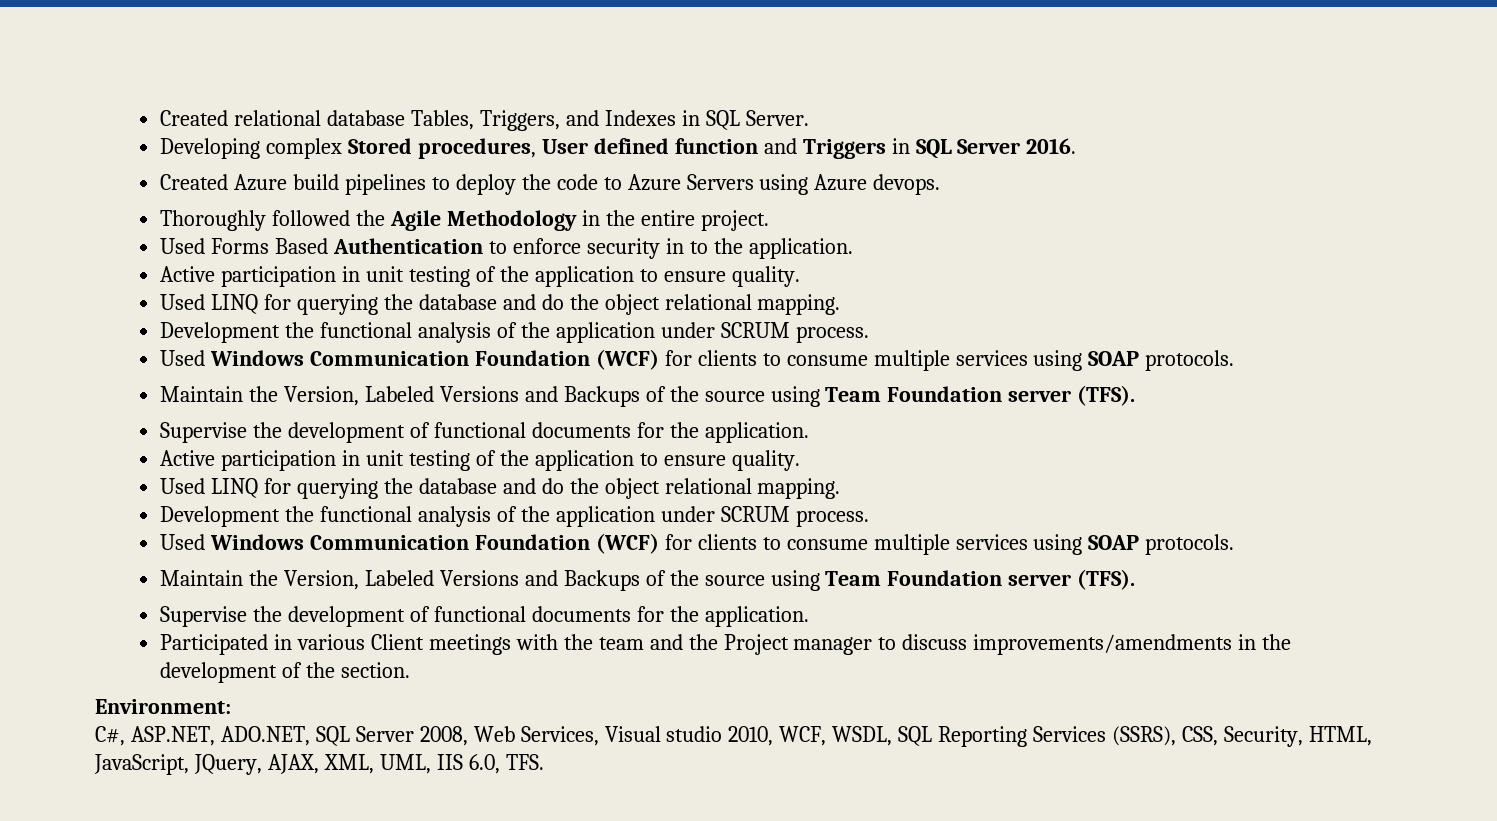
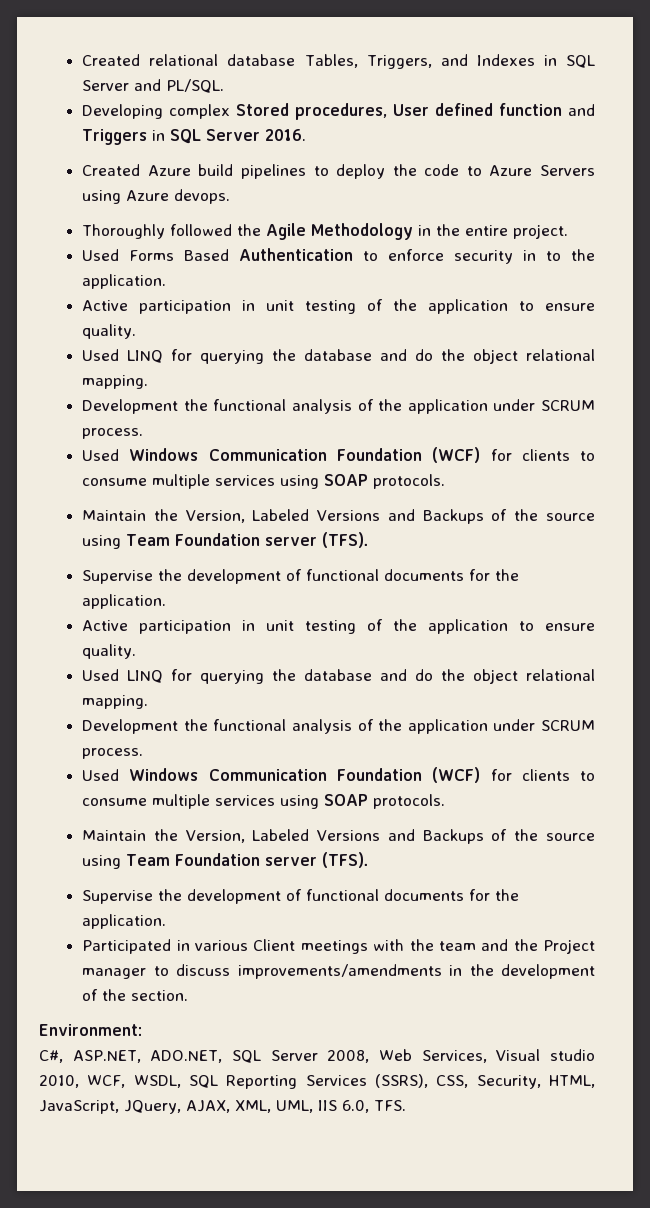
[745,110,809,126] Server. -> [82,79,225,93] Server and PL/SQL.

